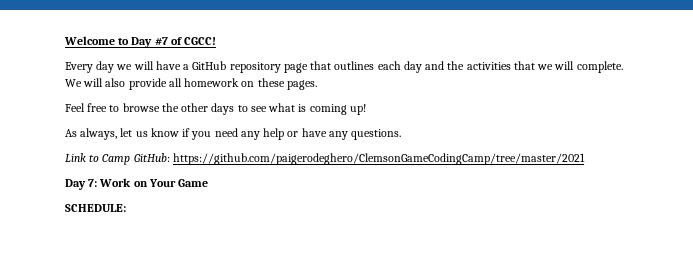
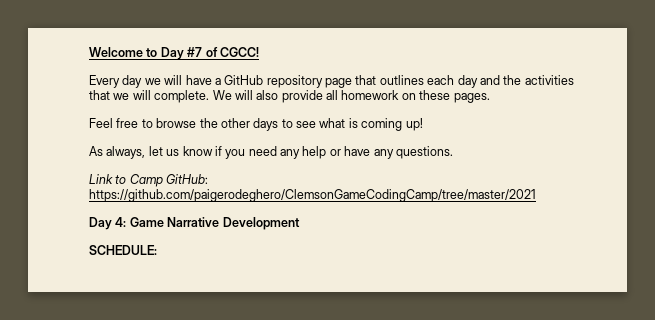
[88,178,176,187] 7: Work on Your -> [115,217,127,227] 4:
(209, 183) none -> [167,217,300,230] Narrative Development

